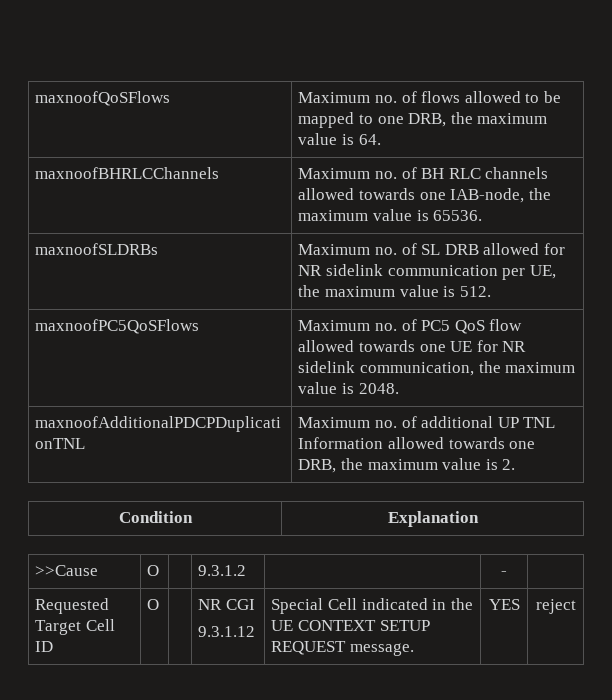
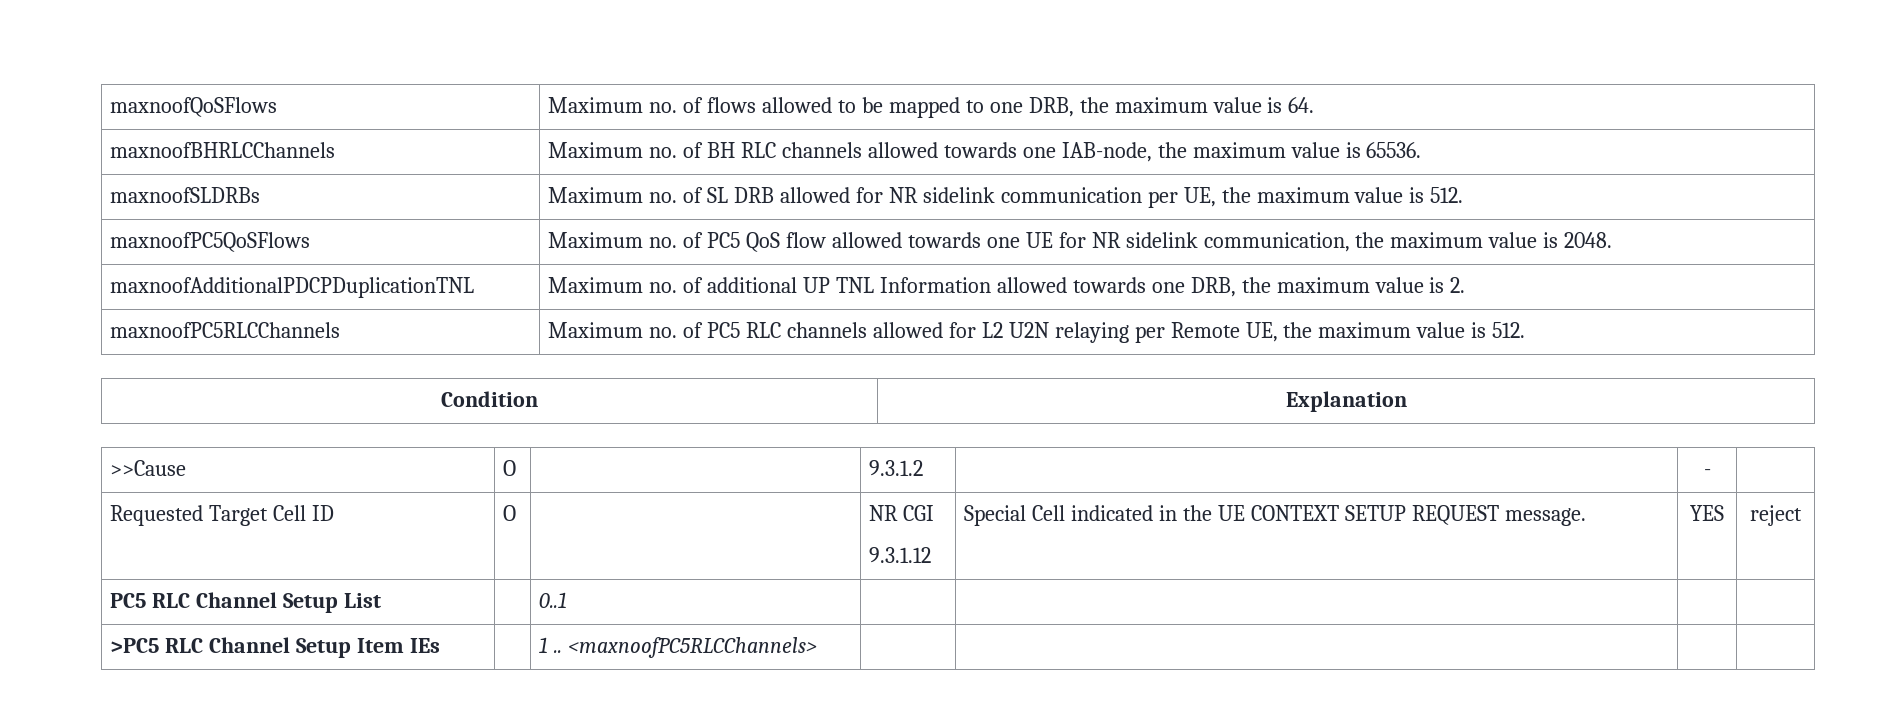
(516, 464) none -> [110,322,341,338] [548,322,1526,343] // maxnoofPC5RLCChannels | Maximum no. of PC5 RLC channels allowed for L2 U2N relaying per Remote UE, the maximum value is 512.
(576, 606) none -> [110,592,382,613] [539,592,568,608] [110,637,441,658] [539,637,818,658] // PC5 RLC Channel Setup List | | 0..1 | | | | // >PC5 RLC Channel Setup Item IEs | | 1 .. <maxnoofPC5RLCChannels> | | | |

